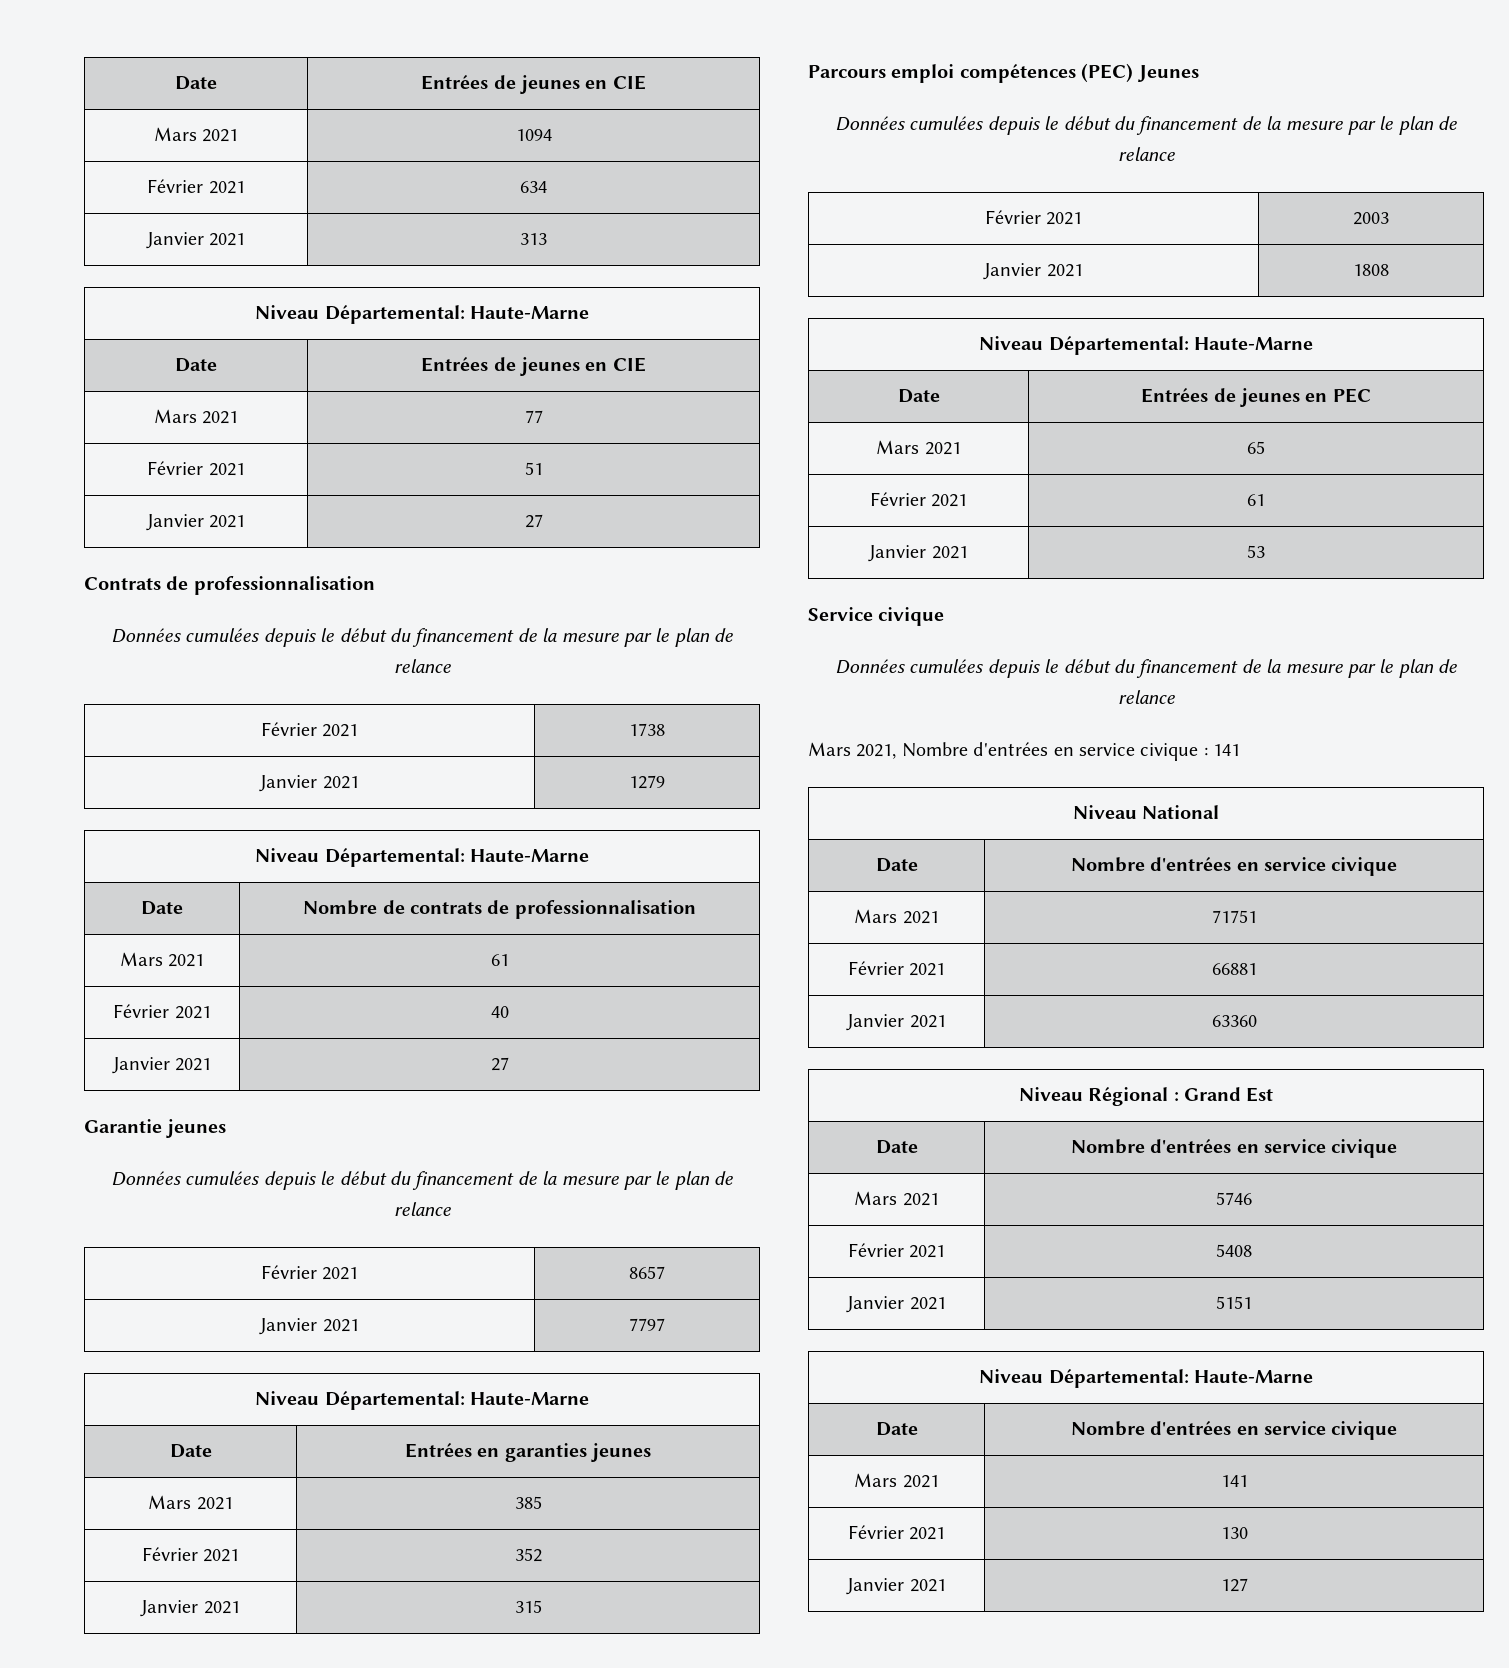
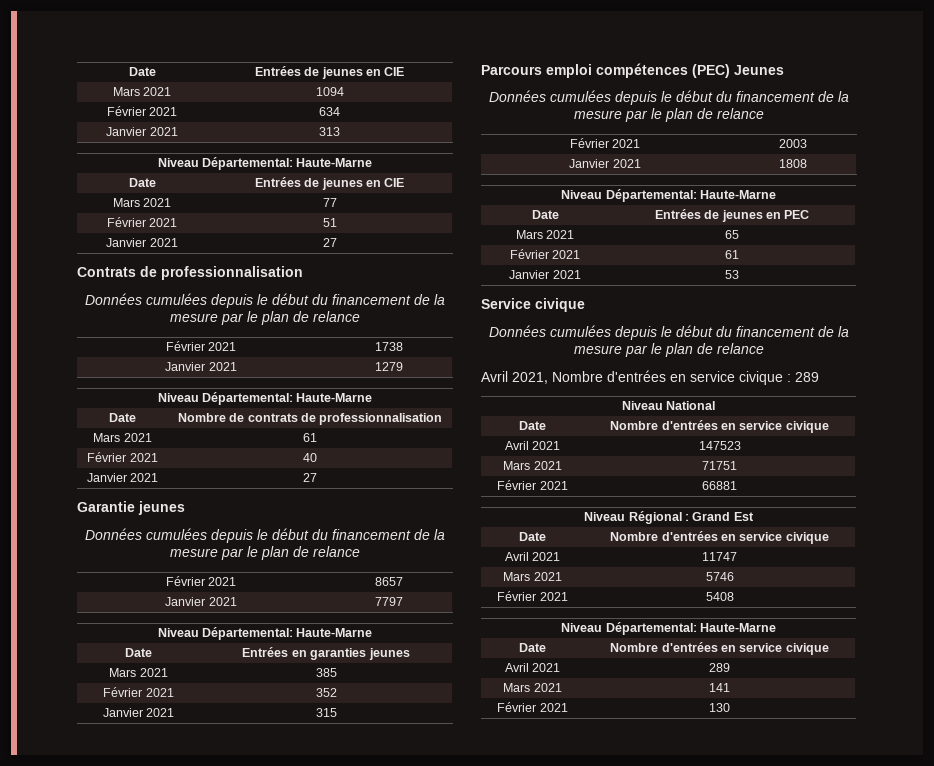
[808,742,851,756] Mars -> [481,371,508,382] Avril
[1213,744,1241,756] 141 -> [795,372,819,382] 289
(1398, 866) none -> [504,441,561,450] [698,441,741,450] // Avril 2021 | 147523
[846,1014,946,1031] [1211,1015,1257,1027] // Janvier 2021 | 63360 -> (737, 485) none
(1398, 1148) none -> [504,552,561,561] [702,552,737,561] // Avril 2021 | 11747
[846,1296,946,1313] [1216,1296,1252,1309] // Janvier 2021 | 5151 -> (734, 596) none
(1398, 1430) none -> [504,663,561,672] [709,663,730,672] // Avril 2021 | 289
[846,1578,946,1595] [1220,1578,1248,1592] // Janvier 2021 | 127 -> (730, 707) none

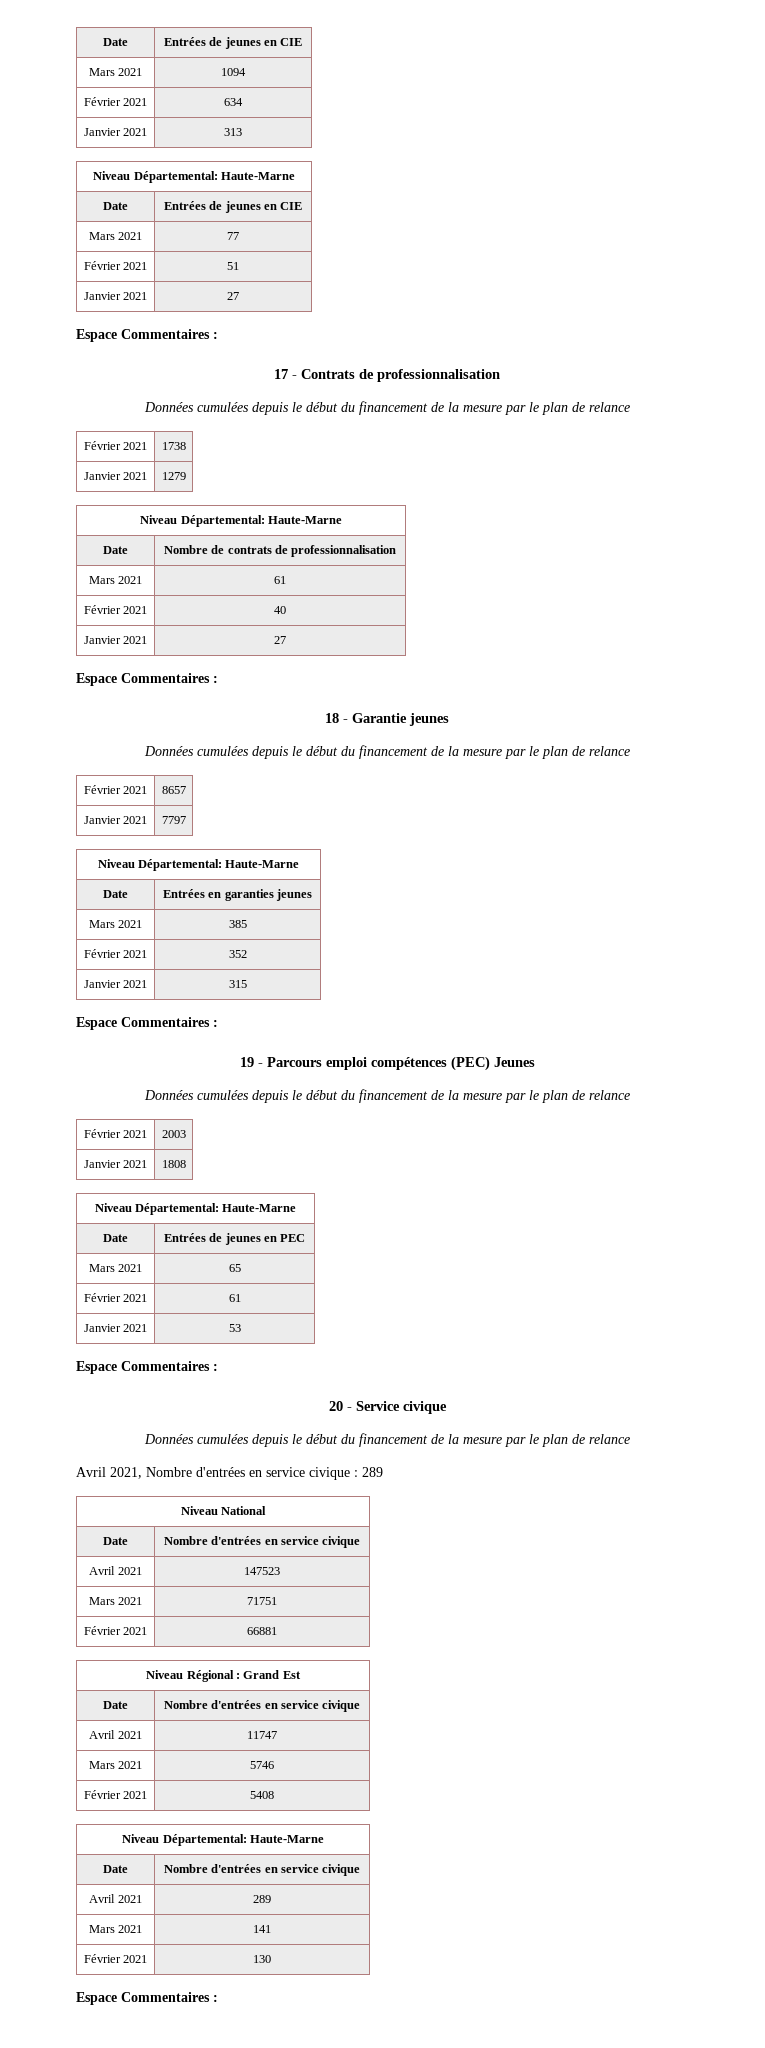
(337, 242) none -> [76,329,218,342] [274,369,297,379] Espace Commentaires : // 17 -
(317, 477) none -> [76,673,218,686] [325,713,348,723] Espace Commentaires : // 18 -
(337, 712) none -> [76,1017,218,1030] [239,1057,263,1067] Espace Commentaires : // 19 -
(739, 274) none -> [76,1361,218,1374] [328,1401,352,1411] Espace Commentaires : // 20 -
(730, 707) none -> [76,1992,218,2005] // Espace Commentaires :

